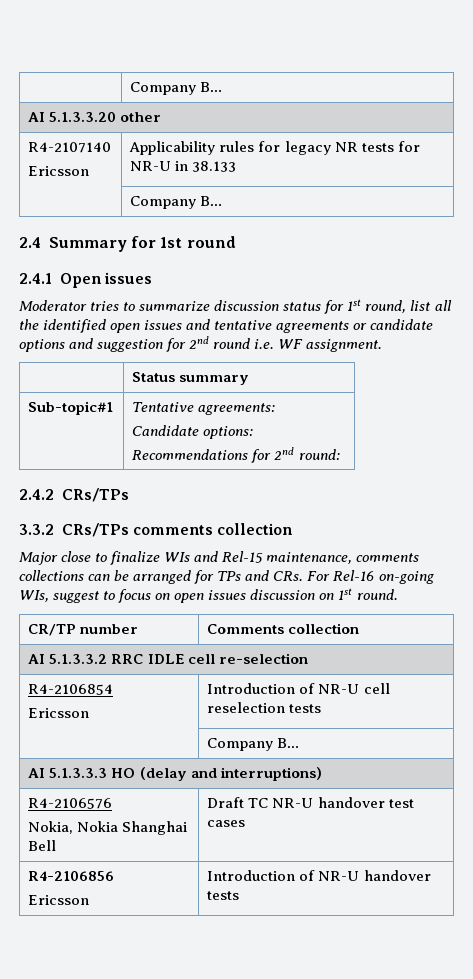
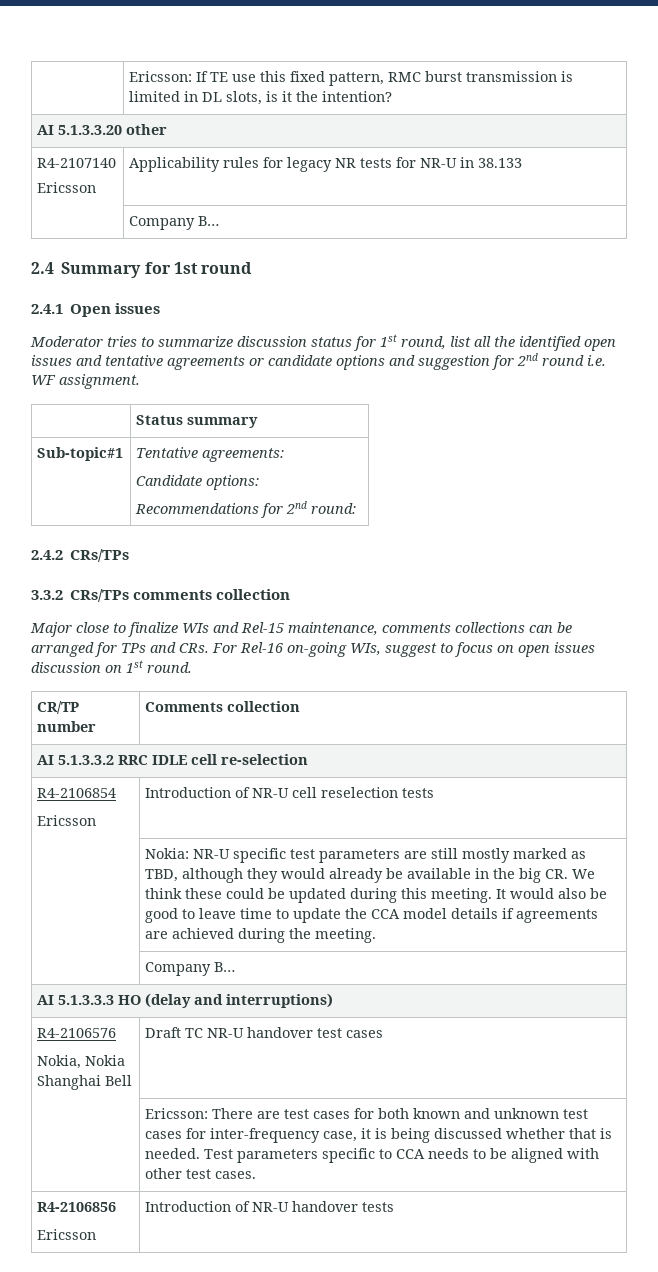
[130,82,223,95] | Company B… -> [129,71,574,86] [129,91,393,105] | Ericsson: If TE use this fixed pattern, RMC burst transmission is limited in DL slots, is it the intention?
(322, 708) none -> [145,848,587,863] [145,868,596,883] [145,888,608,903] [145,908,599,923] [145,928,377,943] // | Nokia: NR-U specific test parameters are still mostly marked as TBD, although they would already be available in the big CR. We think these could be updated during this meeting. It would also be good to leave time to update the CCA model details if agreements are achieved during the meeting.
(246, 823) none -> [145,1108,589,1119] [145,1128,613,1143] [145,1148,600,1163] [145,1168,257,1179] // | Ericsson: There are test cases for both known and unknown test cases for inter-frequency case, it is being discussed whether that is needed. Test parameters specific to CCA needs to be aligned with other test cases.

